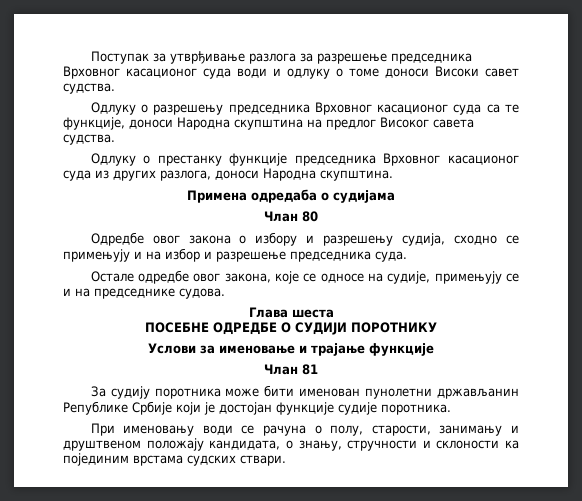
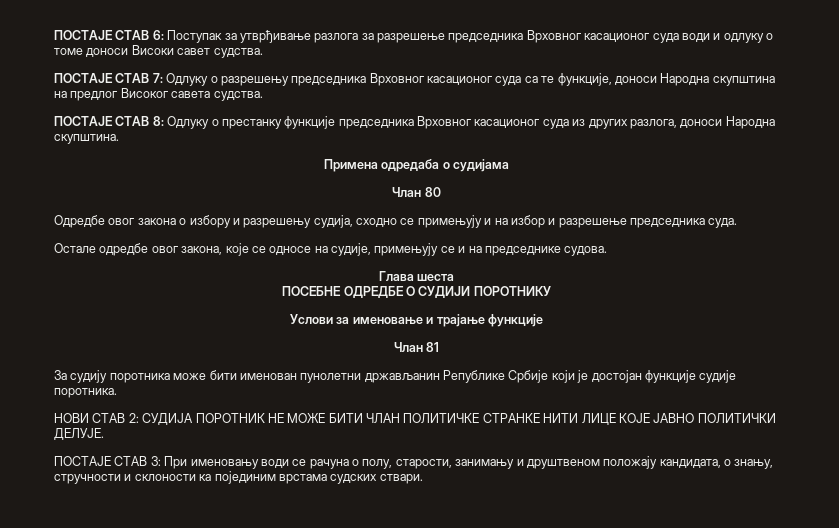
(90, 57) none -> [54,30,164,40] ПОСТАЈЕ СТАВ 6:
(115, 88) none -> [54,73,163,83] ПОСТАЈЕ СТАВ 7:
(115, 139) none -> [54,116,164,126] ПОСТАЈЕ СТАВ 8:
(451, 409) none -> [54,413,776,425] [54,428,104,440] [54,456,161,466] НОВИ СТАВ 2: СУДИЈА ПОРОТНИК НЕ МОЖЕ БИТИ ЧЛАН ПОЛИТИЧКЕ СТРАНКЕ НИТИ ЛИЦЕ КОЈЕ ЈАВНО ПОЛИТИЧКИ ДЕЛУЈЕ. // ПОСТАЈЕ СТАВ 3:

